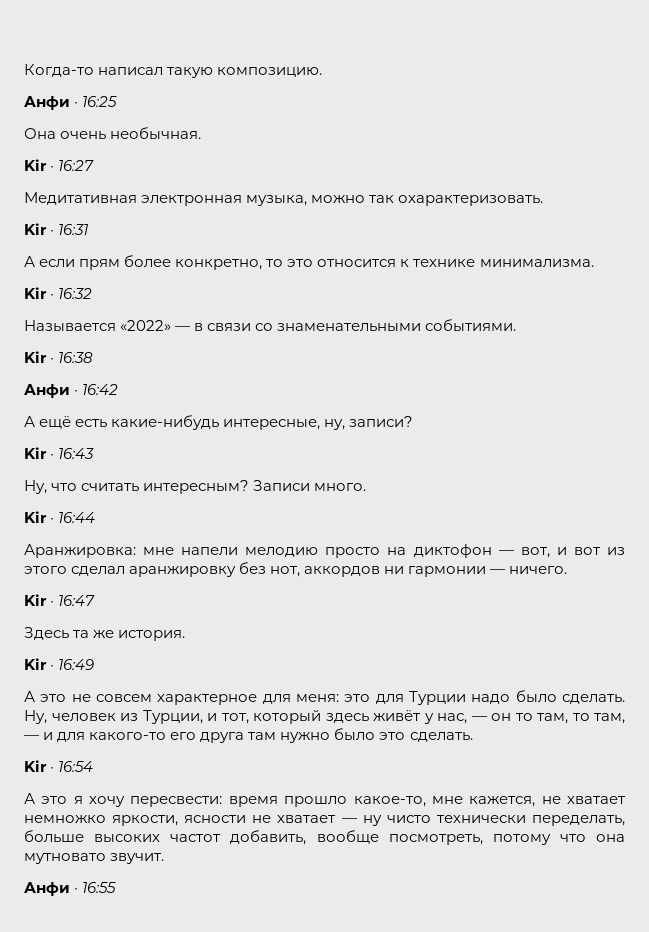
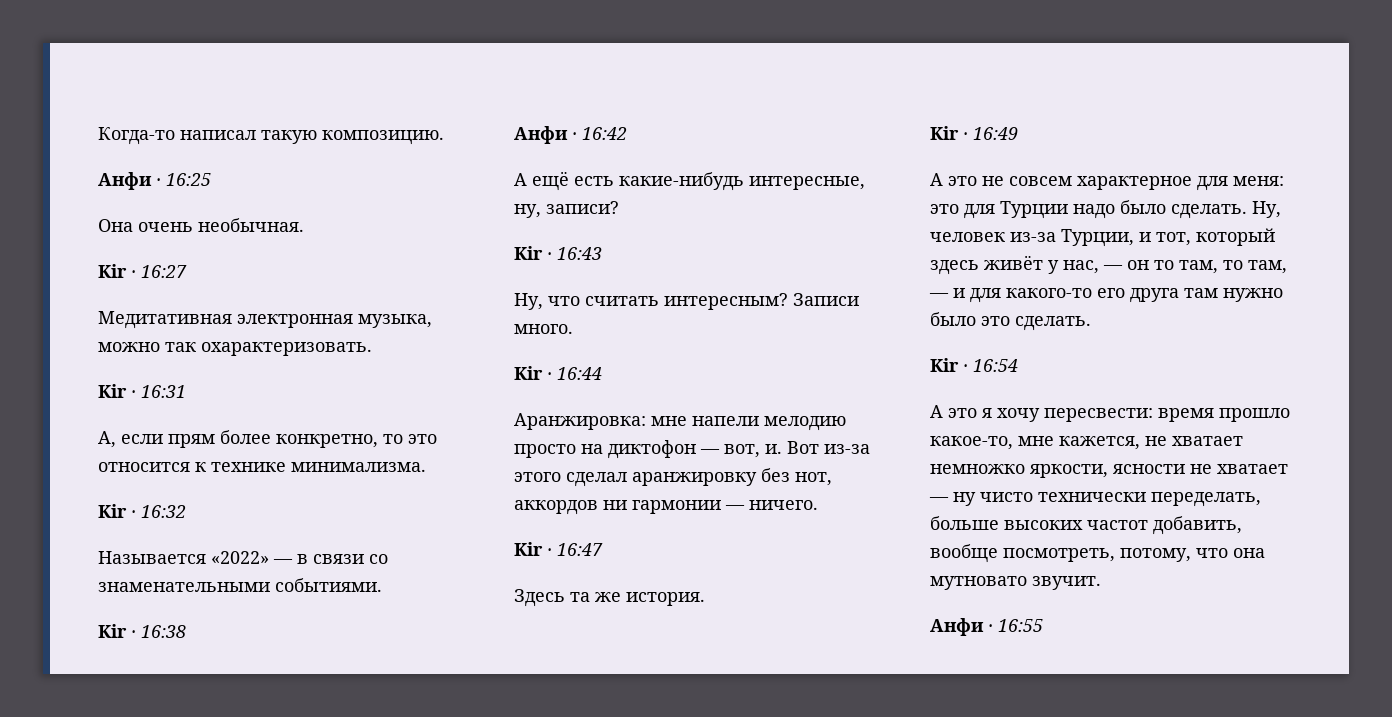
[24,256,35,267] А -> [98,431,116,448] А,
[556,547,626,555] и вот из -> [765,441,870,454] и. Вот из-за
[120,713,138,721] из -> [1010,232,1056,242] из-за
[492,834,551,845] потому -> [1120,548,1191,562] потому,

